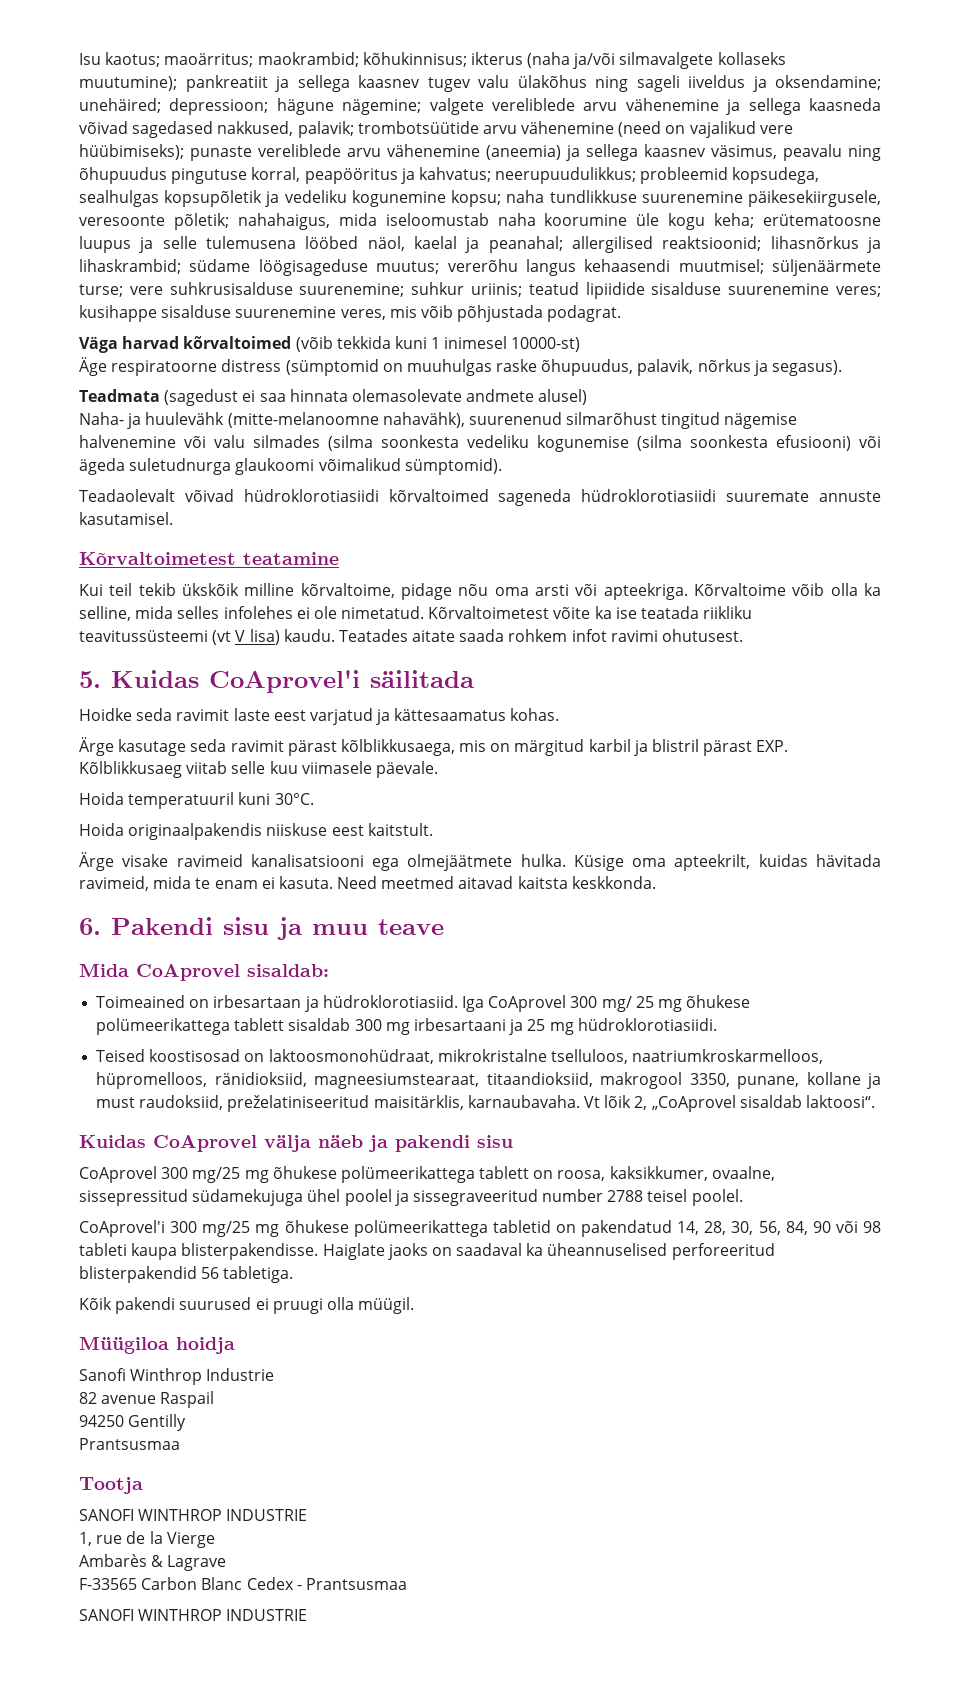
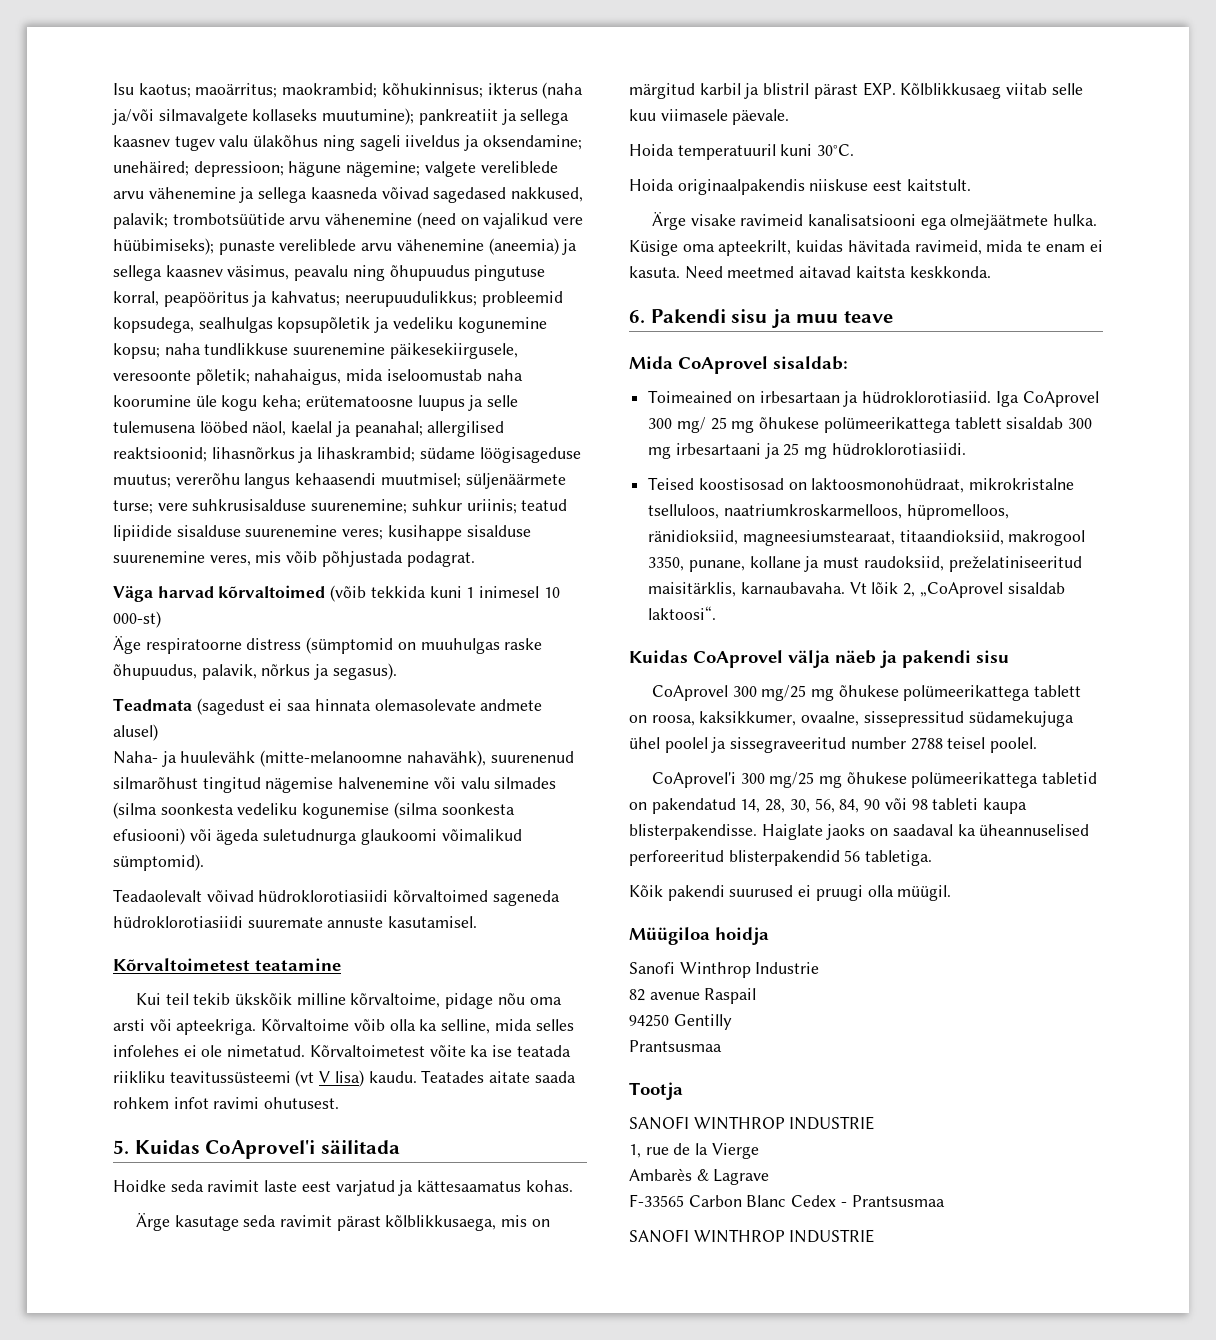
[511,337,581,352] 10000-st) -> [543,587,560,598] [113,611,161,628] 10 000-st)

